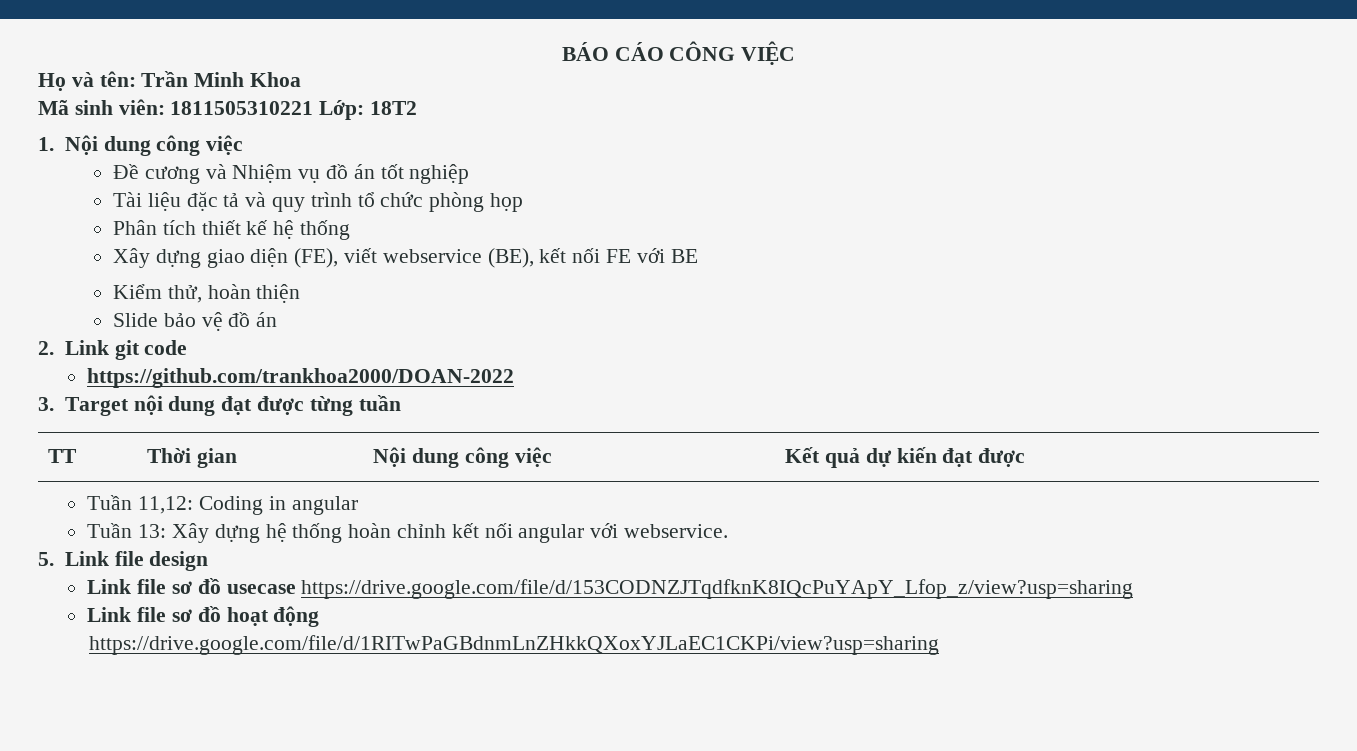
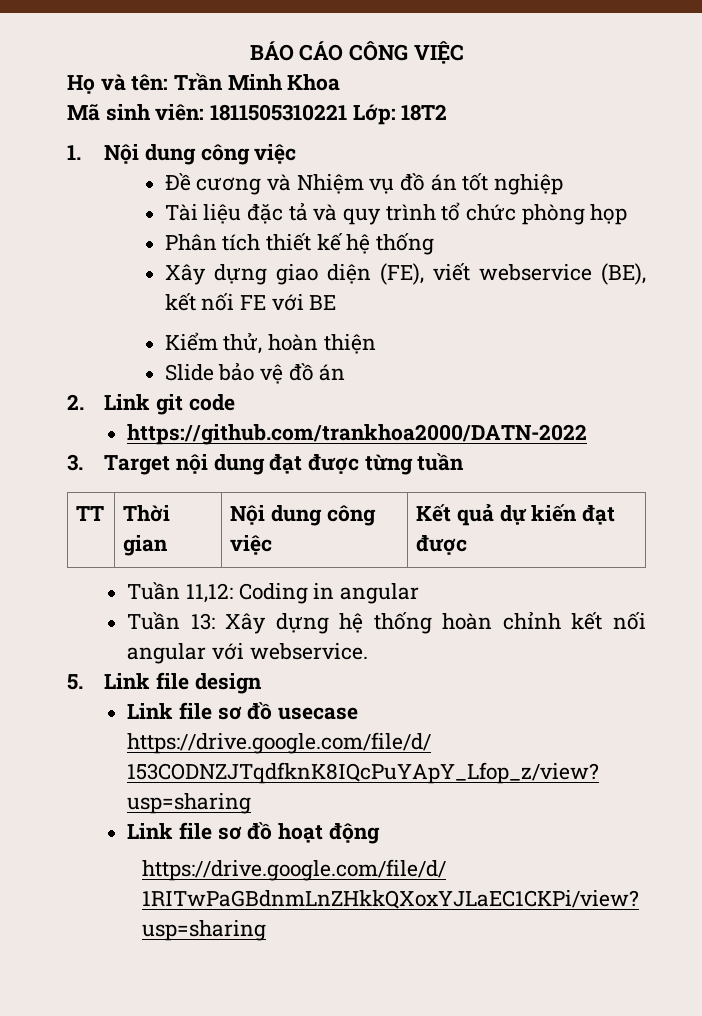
[87,368,515,388] https://github.com/trankhoa2000/DOAN-2022 -> [127,424,588,445] https://github.com/trankhoa2000/DATN-2022

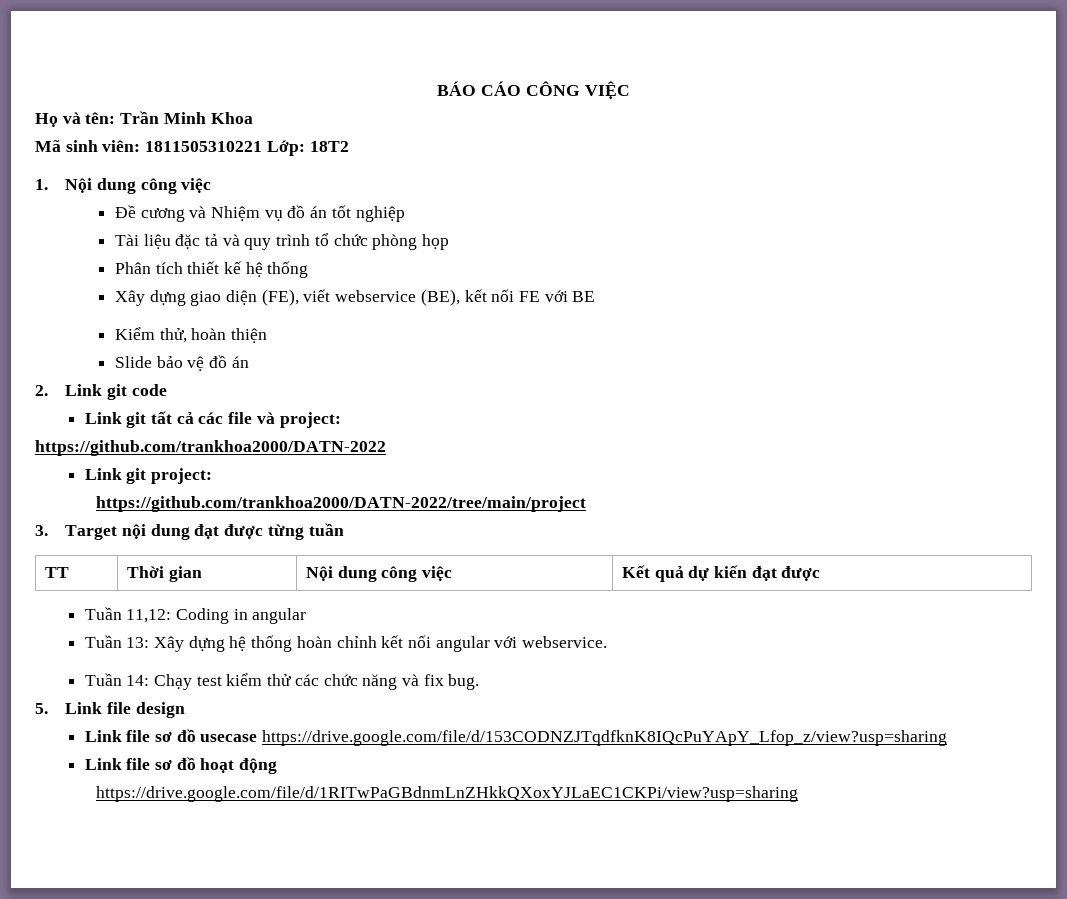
[127,424,588,445] https://github.com/trankhoa2000/DATN-2022 -> [84,411,341,428] [35,440,386,456] [84,468,212,484] [95,496,586,512] Link git tất cả các file và project: // https://github.com/trankhoa2000/DATN-2022 // Link git project: // https://github.com/trankhoa2000/DATN-2022/tree/main/project
(368, 651) none -> [84,673,480,690] // Tuần 14: Chạy test kiểm thử các chức năng và fix bug.

